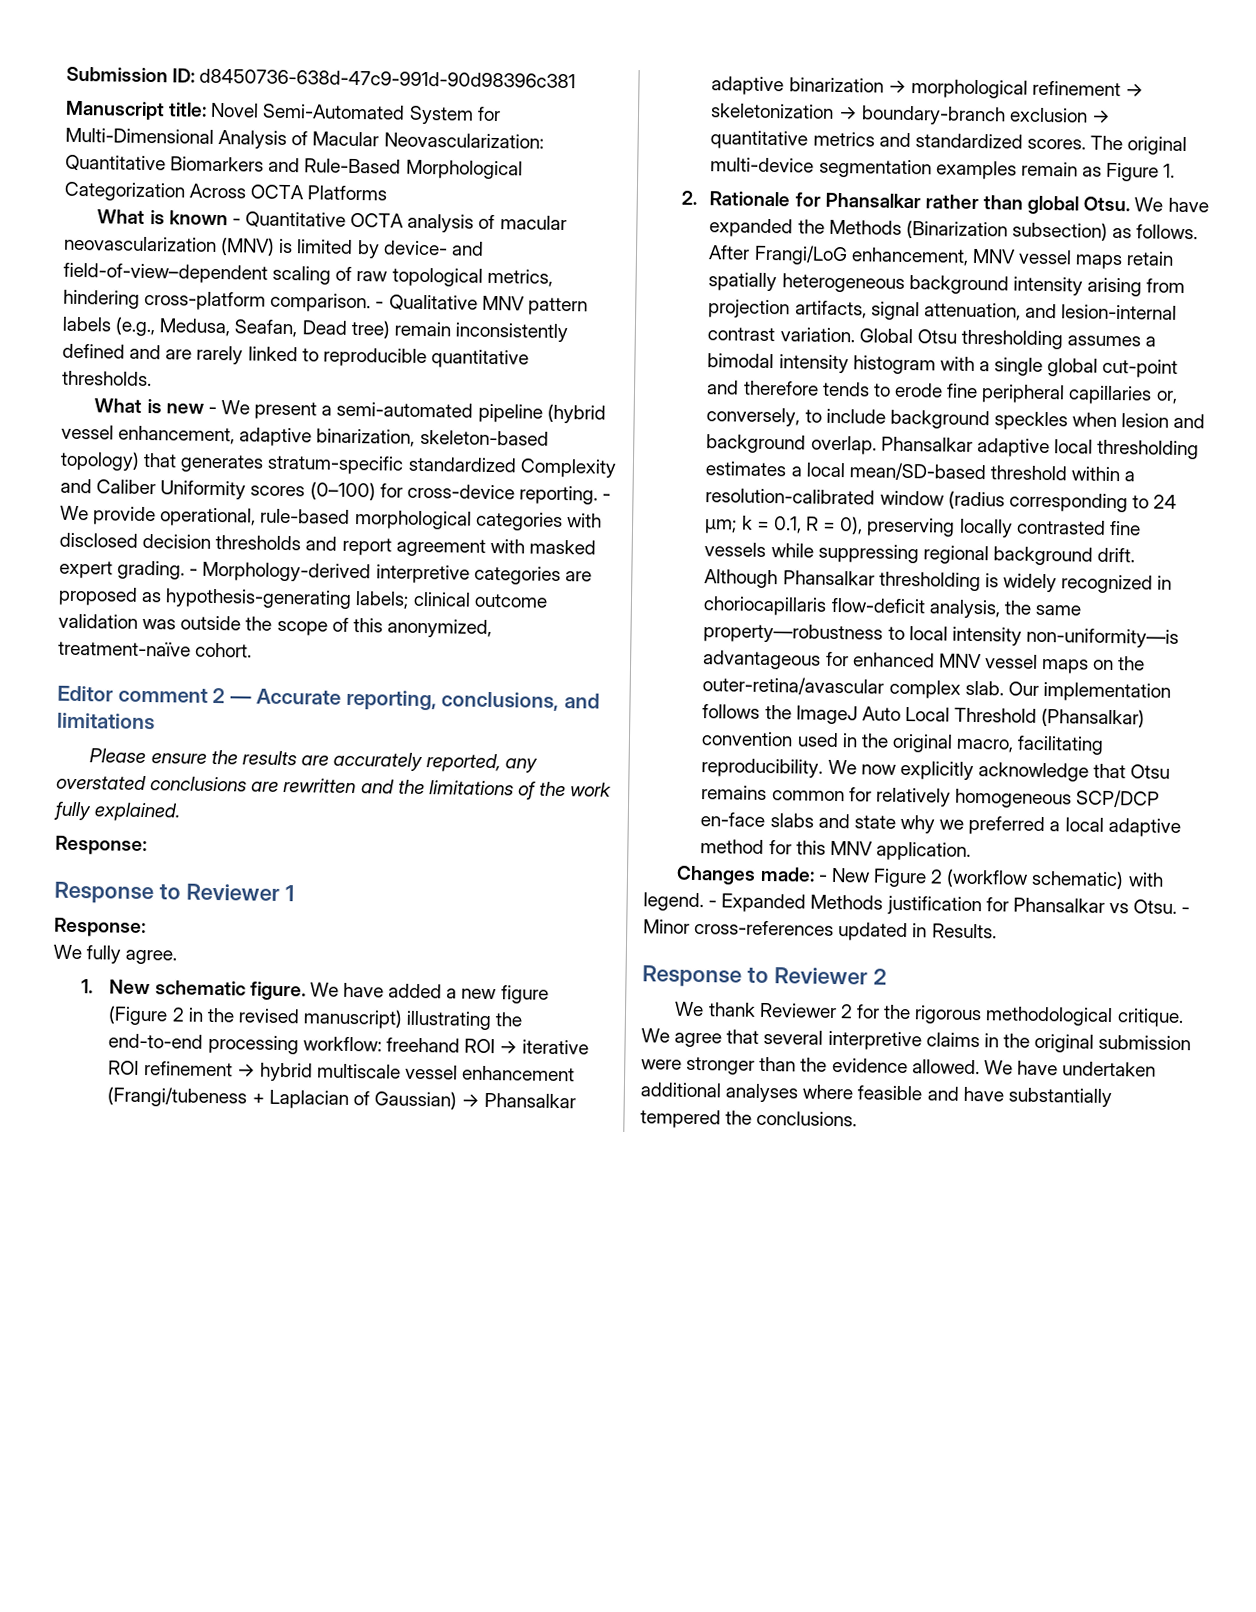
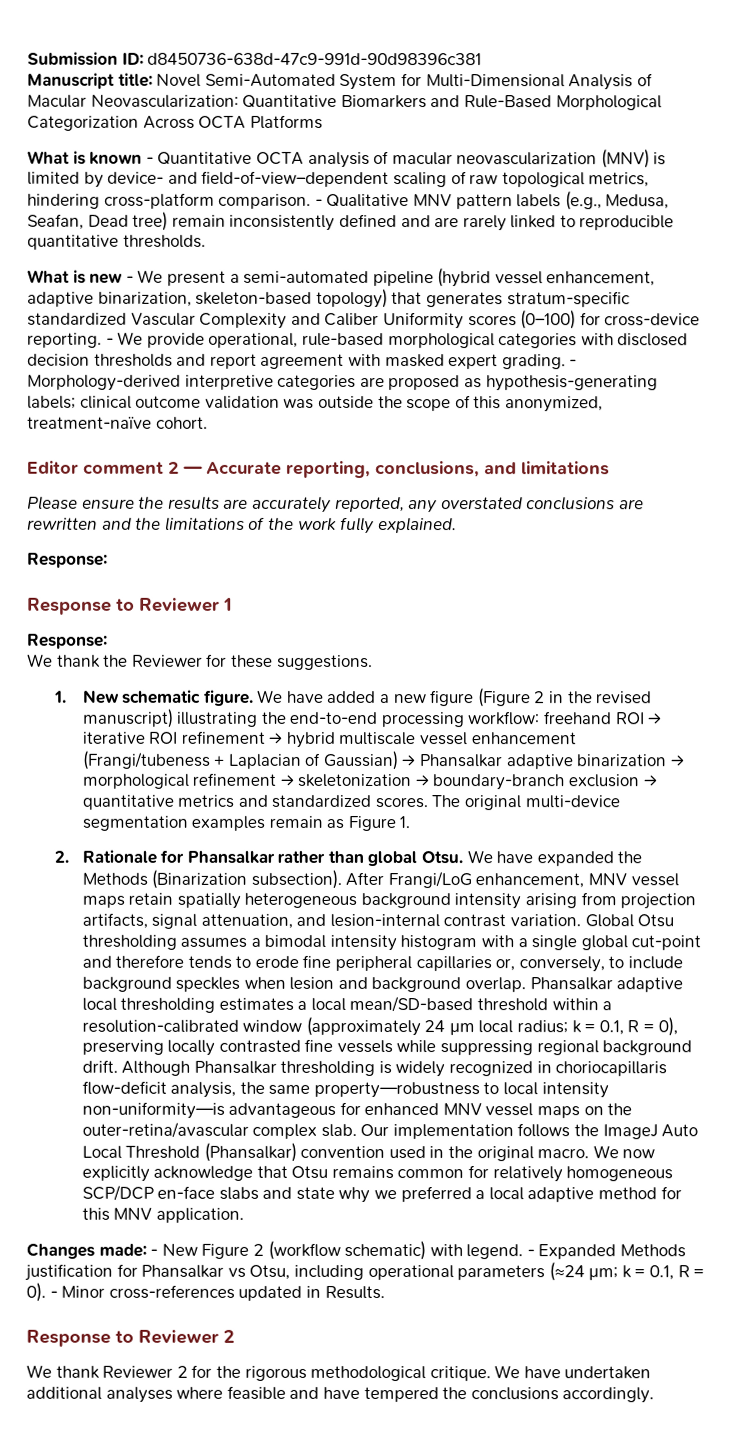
(517, 464) none -> [130,312,196,326] Vascular
[86,945,178,965] fully agree. -> [56,653,373,671] thank the Reviewer for these suggestions.
[1011,221,1199,241] subsection) as follows. -> [250,869,342,889] subsection).
[947,490,1178,513] [704,519,738,534] (radius corresponding to 24 µm; -> [305,1016,569,1037] (approximately 24 µm local radius;
[956,735,1105,755] [701,758,824,778] macro, facilitating reproducibility. -> [537,1148,590,1159] macro.
[1133,899,1178,914] Otsu. -> [249,1262,705,1282] [26,1282,46,1302] Otsu, including operational parameters (≈24 µm; k = 0.1, R = 0).
[674,1029,1192,1053] [641,1056,1013,1075] agree that several interpretive claims in the original submission were stronger than the evidence allowed. We -> (521, 1372) none
[1007,1087,1112,1108] substantially -> (360, 1392) none
[756,1110,858,1127] conclusions. -> [470,1387,655,1404] conclusions accordingly.

